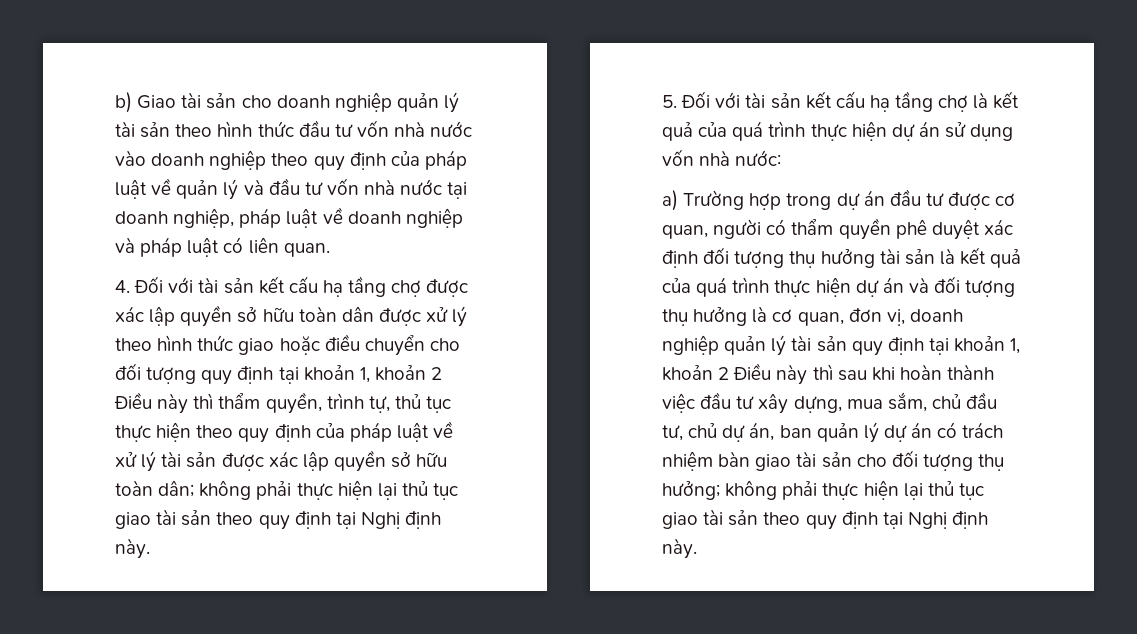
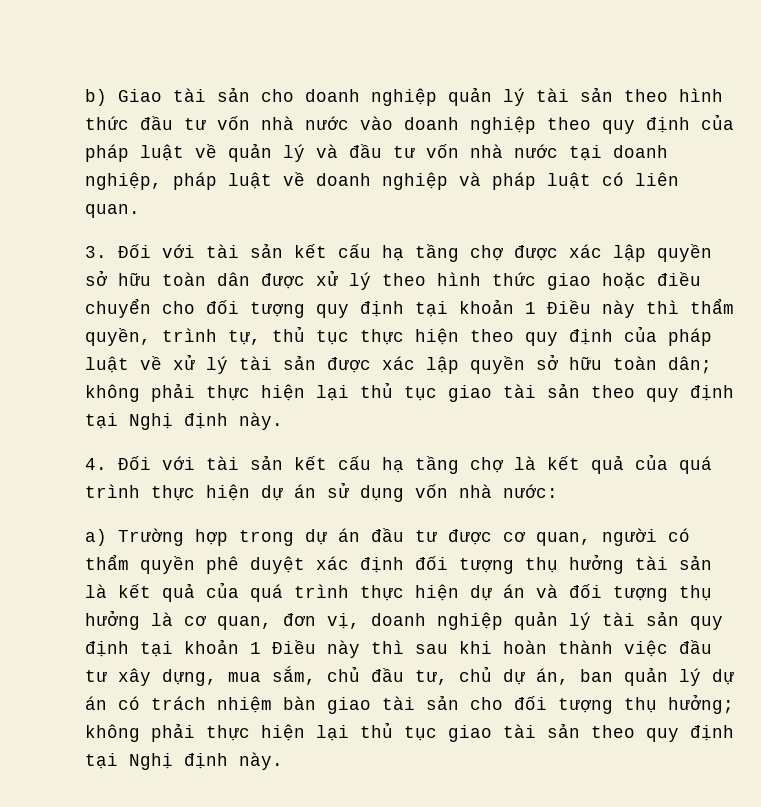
[115,280,130,293] 4. -> [85,246,107,258] 3.
[359,365,443,383] 1, khoản 2 -> [525,302,536,314] 1
[662,95,677,108] 5. -> [85,458,107,470] 4.
[1010,338,1021,354] [662,365,730,381] 1, khoản 2 -> [250,642,261,654] 1

